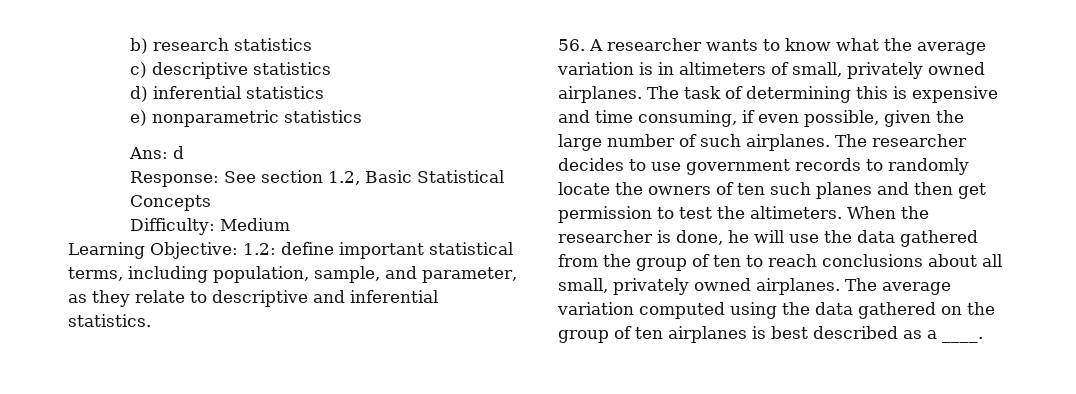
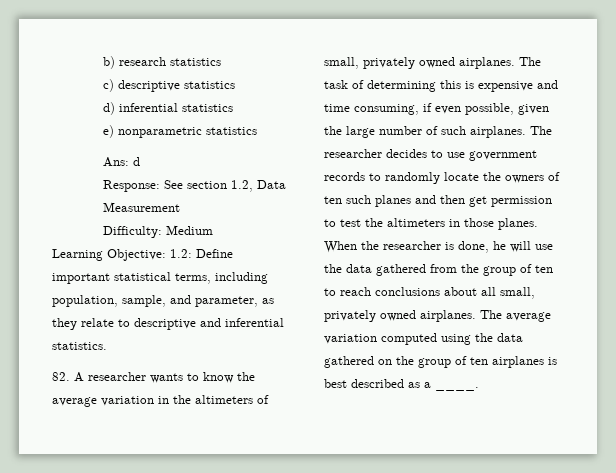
[365,170,505,183] [130,195,212,211] Basic Statistical Concepts -> [257,180,287,189] [103,202,181,212] Data Measurement
[281,242,334,255] define -> [196,249,233,258] Define
[558,39,585,51] 56. -> [52,372,70,381] 82.
[836,38,879,51] what -> (234, 377) none
[639,62,674,75] is in -> [158,395,191,404] in the
[750,206,842,219] altimeters. -> [387,218,538,230] altimeters in those planes.

